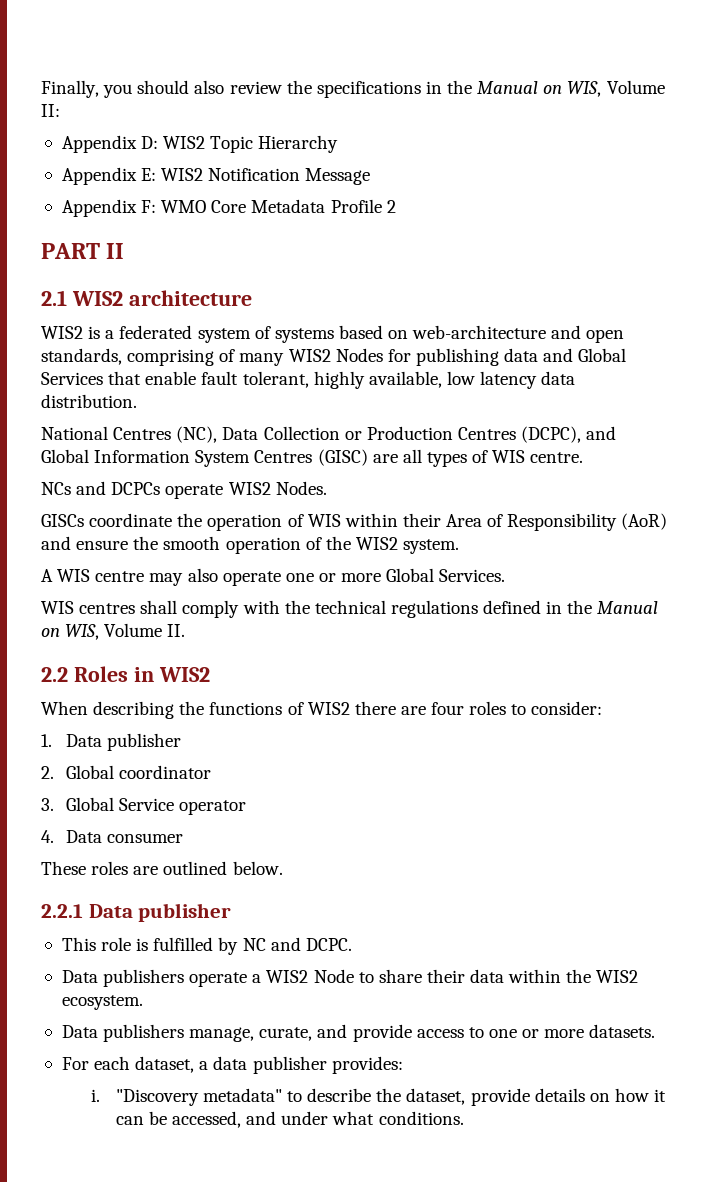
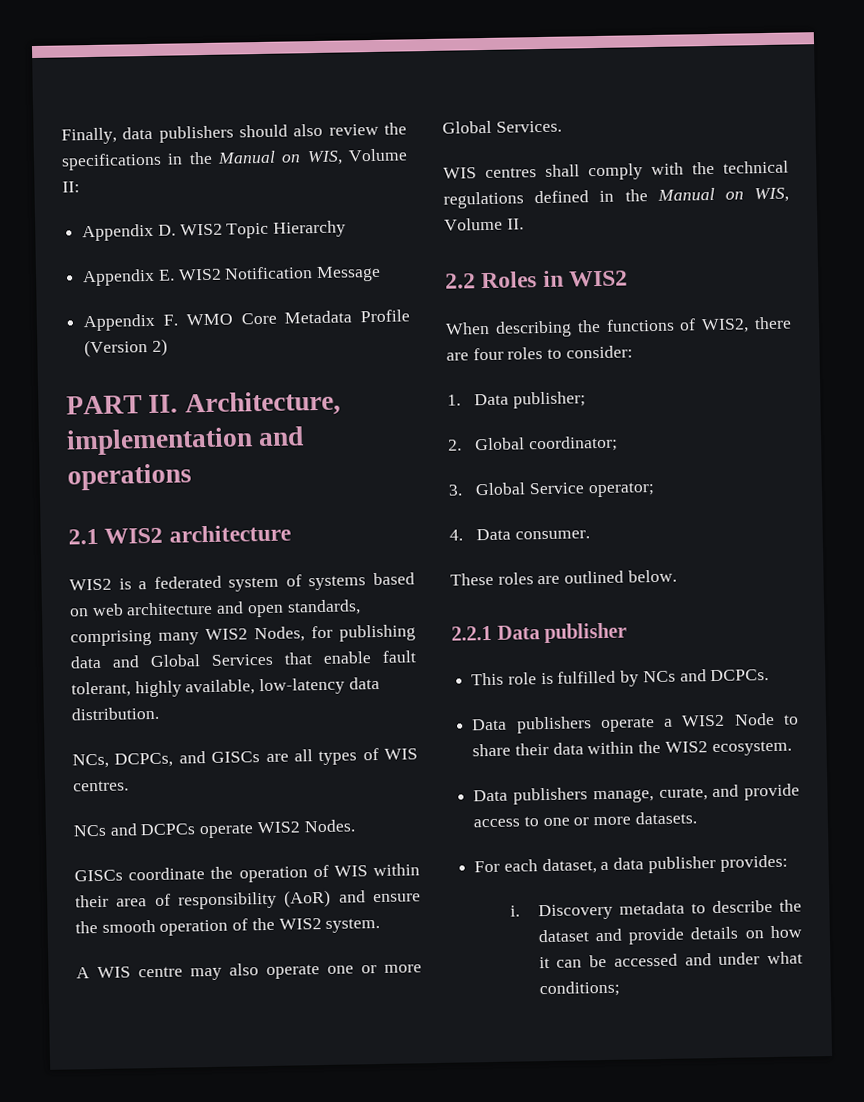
[103,84,133,98] you -> [122,125,234,143] data publishers
[141,136,159,149] D: -> [157,224,176,236] D.
[141,168,157,181] E: -> [157,269,175,281] E.
[141,200,157,213] F: -> [163,314,178,326] F.
[386,200,396,213] 2 -> [84,338,168,358] (Version 2)
[106,243,125,259] II -> [148,390,341,418] [66,426,305,456] [67,463,192,491] II. Architecture, implementation and operations
[412,325,547,339] web-architecture -> [91,601,214,617] web architecture
[219,349,236,362] of -> (152, 638) none
[335,348,383,362] Nodes -> [254,626,305,643] Nodes,
[446,371,538,389] low latency -> [259,677,346,696] low-latency
[41,426,617,443] [41,449,368,467] National Centres (NC), Data Collection or Production Centres (DCPC), and Global Information System Centres (GISC) -> [72,751,261,769] NCs, DCPCs, and GISCs
[530,452,584,463] centre. -> [73,780,129,792] centres.
[446,513,618,531] Area of Responsibility -> [116,891,277,910] area of responsibility
[307,702,350,715] WIS2 -> [701,318,750,334] WIS2,
[107,733,182,751] publisher -> [512,391,586,409] publisher;
[119,765,212,779] coordinator -> [527,435,618,453] coordinator;
[179,800,247,815] operator -> [587,482,655,498] operator;
[107,833,184,843] consumer -> [514,530,590,540] consumer.
[242,937,352,951] NC and DCPC. -> [642,669,770,683] NCs and DCPCs.
[115,1088,282,1106] "Discovery metadata" -> [537,901,685,921] Discovery metadata
[406,1088,466,1105] dataset, -> [537,928,622,943] dataset and
[172,1111,242,1128] accessed, -> [613,953,678,967] accessed
[378,1111,464,1125] conditions. -> [538,980,620,998] conditions;

